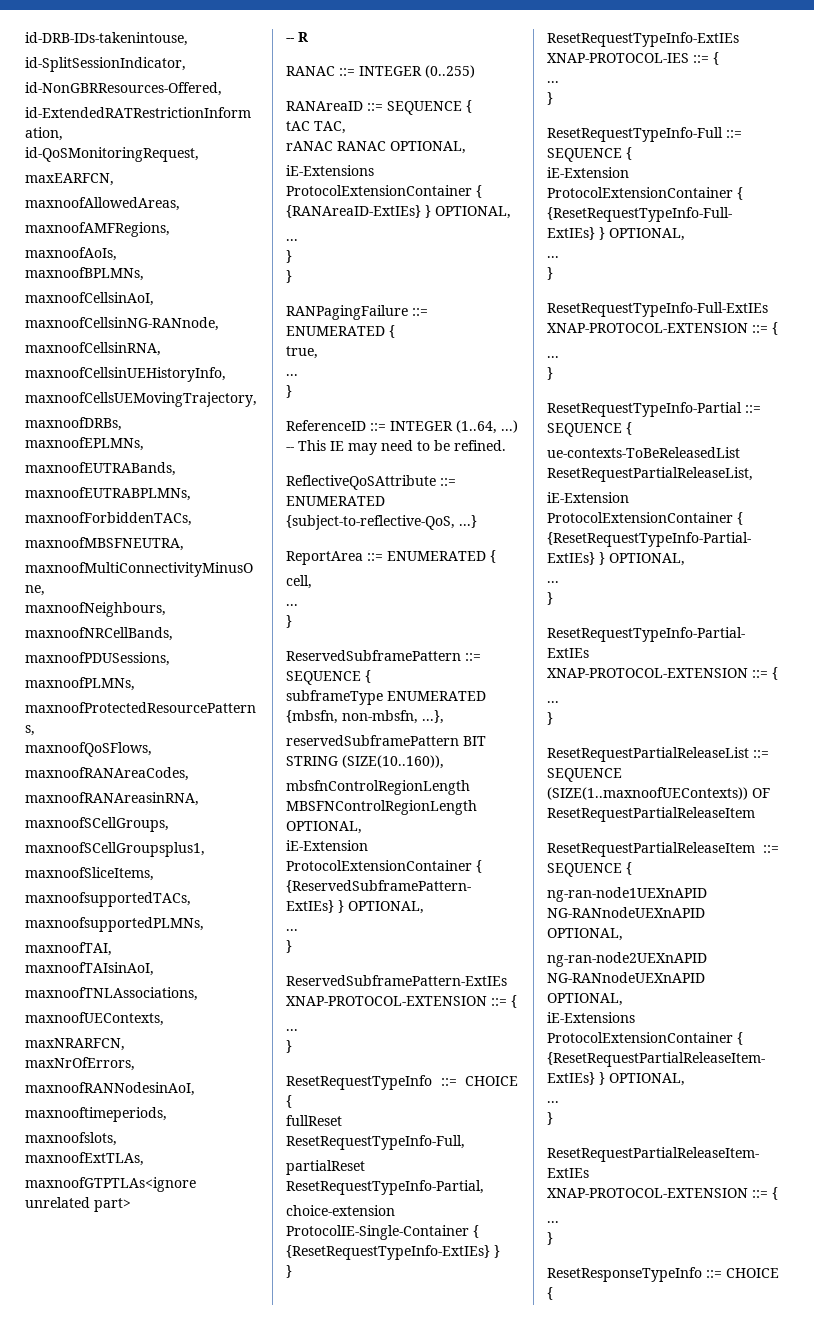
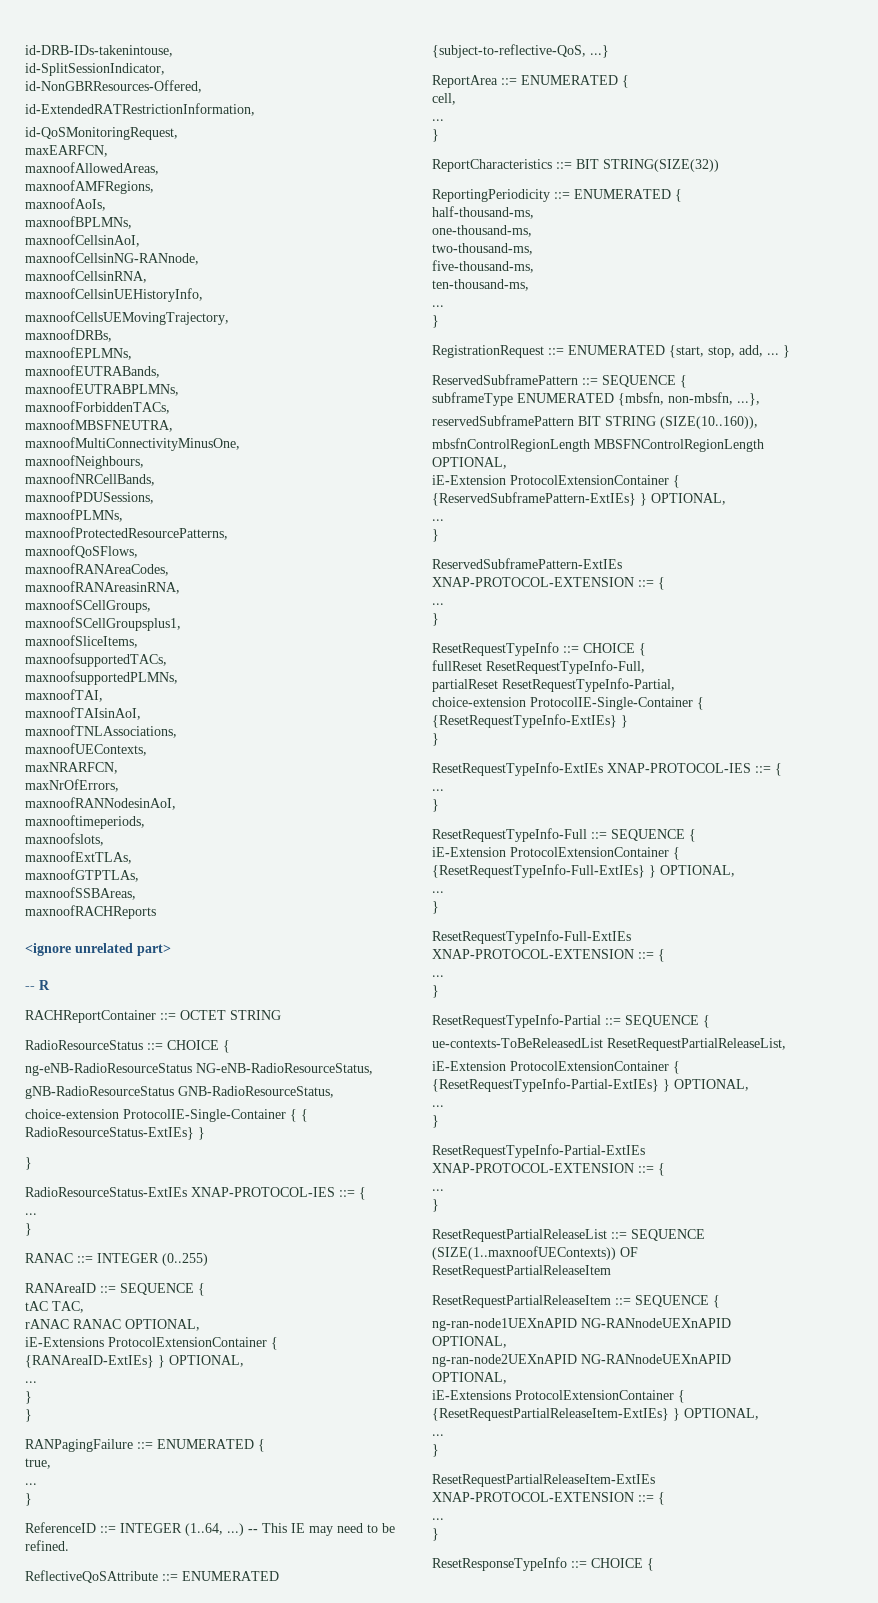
[25,1177,196,1192] maxnoofGTPTLAs<ignore -> [25,869,139,882] [25,887,136,900] [25,905,156,919] [25,943,71,956] maxnoofGTPTLAs, // maxnoofSSBAreas, // maxnoofRACHReports // <ignore
(308, 37) none -> [25,1010,281,1023] [25,1040,230,1053] [25,1063,373,1076] [25,1086,334,1099] [25,1109,308,1122] [25,1127,205,1140] [25,1157,32,1170] [25,1187,366,1200] [25,1213,37,1215] [25,1223,32,1236] // RACHReportContainer ::= OCTET STRING // RadioResourceStatus ::= CHOICE { // ng-eNB-RadioResourceStatus NG-eNB-RadioResourceStatus, // gNB-RadioResourceStatus GNB-RadioResourceStatus, // choice-extension ProtocolIE-Single-Container { { RadioResourceStatus-ExtIEs} } // } // RadioResourceStatus-ExtIEs XNAP-PROTOCOL-IES ::= { // ... // }
(292, 621) none -> [432,159,719,172] [432,189,682,202] [432,206,534,219] [432,225,532,237] [432,243,533,255] [432,260,534,273] [432,279,529,291] [432,305,444,307] [432,315,439,328] [432,345,790,358] // ReportCharacteristics ::= BIT STRING(SIZE(32)) // ReportingPeriodicity ::= ENUMERATED { // half-thousand-ms, // one-thousand-ms, // two-thousand-ms, // five-thousand-ms, // ten-thousand-ms, // ... // } // RegistrationRequest ::= ENUMERATED {start, stop, add, ... }

